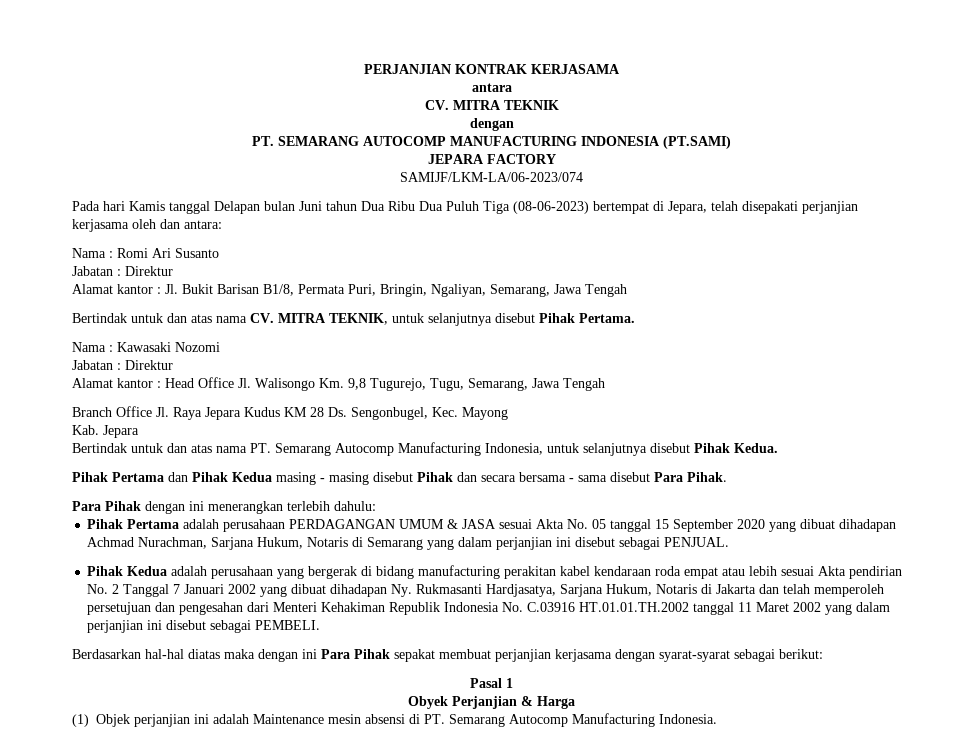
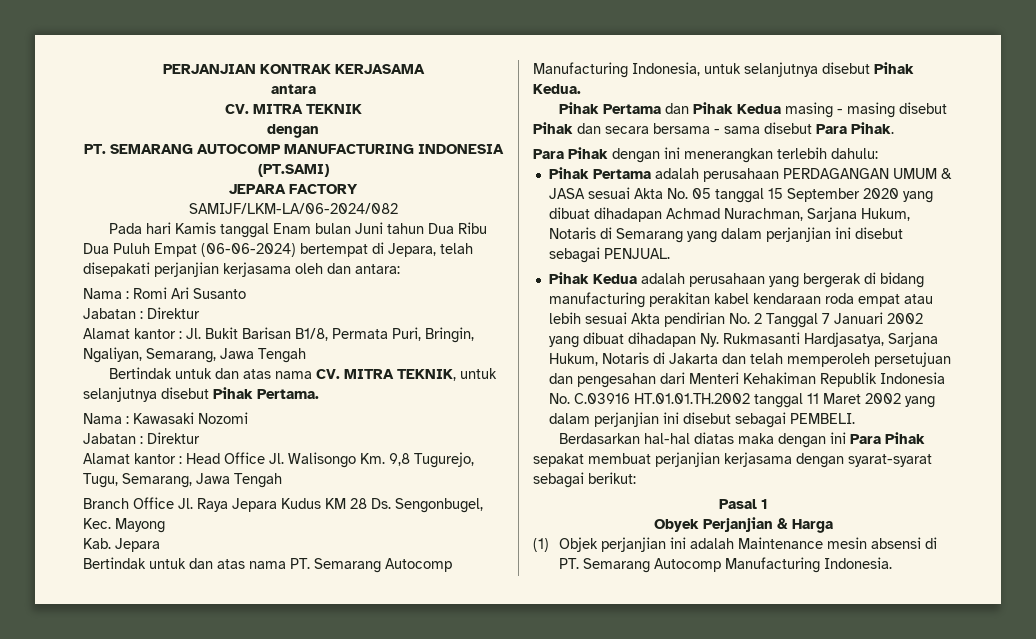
[400,172,583,182] SAMIJF/LKM-LA/06-2023/074 -> [188,203,398,214] SAMIJF/LKM-LA/06-2024/082
[214,201,260,214] Delapan -> [273,223,312,234] Enam
[483,201,589,214] Tiga (08-06-2023) -> [154,243,296,257] Empat (06-06-2024)

